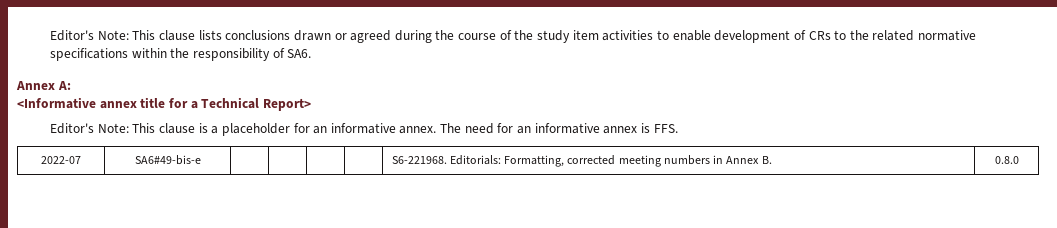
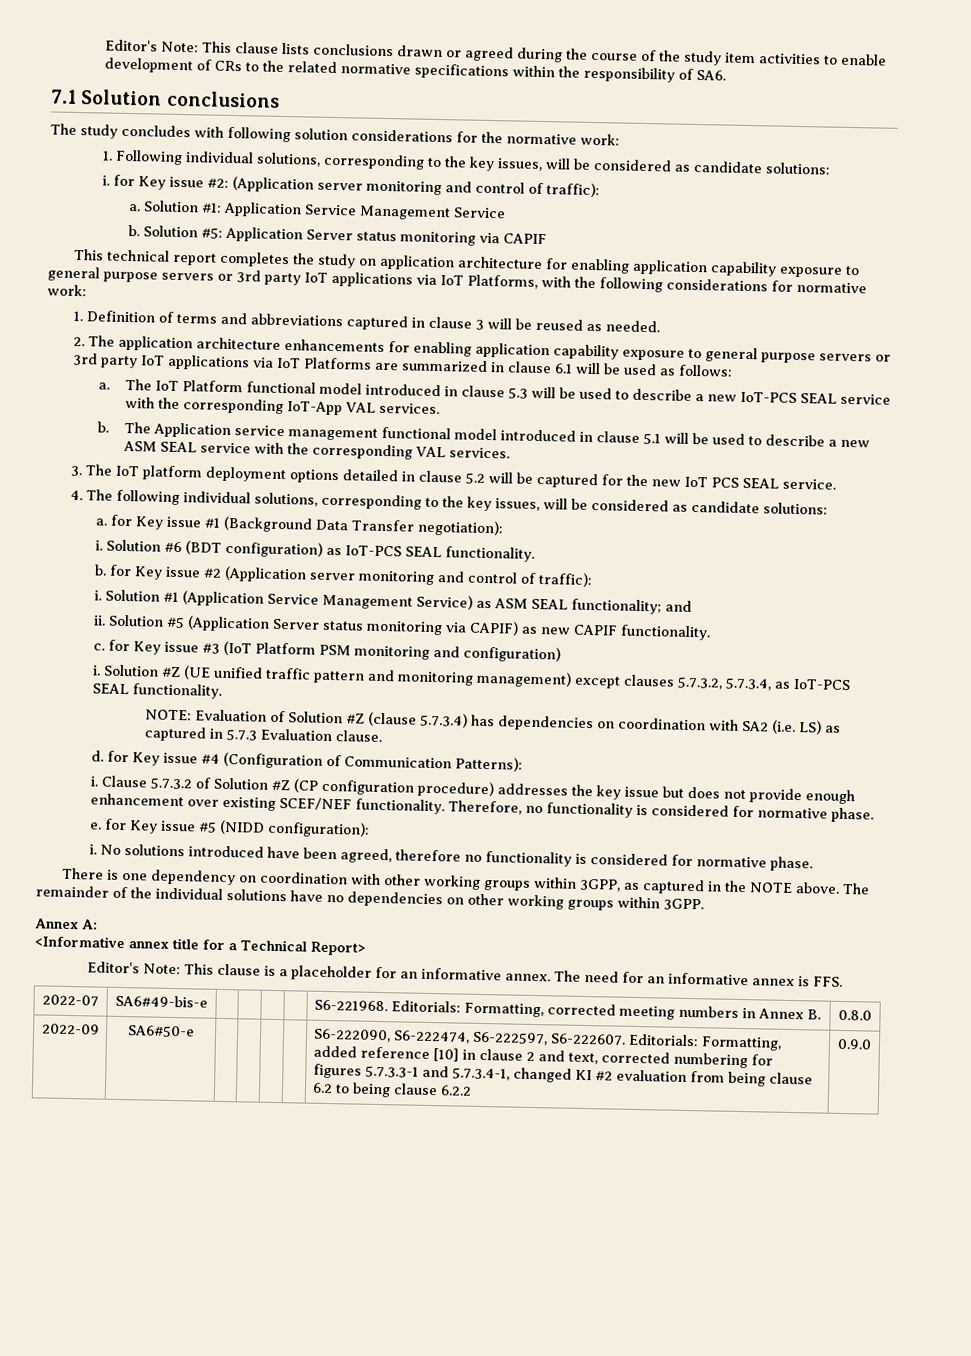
(312, 53) none -> [51,89,280,108] [50,123,620,146] [102,149,832,175] [102,174,601,198] [127,200,506,221] [127,224,547,246] [73,248,860,278] [47,266,867,294] [47,284,87,297] [72,310,660,333] [72,335,891,364] [71,352,733,377] [98,378,891,405] [124,396,440,416] [97,421,870,448] [122,440,510,460] [69,464,836,490] [69,489,828,515] [95,514,505,537] [95,539,536,562] [94,564,594,588] [94,589,693,615] [93,614,712,641] [93,639,562,663] [92,664,852,691] [92,683,223,699] [145,709,842,735] [144,726,383,743] [91,750,524,772] [90,775,856,805] [90,793,875,823] [89,818,371,838] [89,844,814,872] [61,867,870,895] [35,885,704,911] // 7.1 Solution conclusions // The study concludes with following solution considerations for the normative work: // 1. Following individual solutions, corresponding to the key issues, will be considered as candidate solutions: // i. for Key issue #2: (Application server monitoring and control of traffic): // a. Solution #1: Application Service Management Service // b. Solution #5: Application Server status monitoring via CAPIF // This technical report completes the study on application architecture for enabling application capability exposure to general purpose servers or 3rd party IoT applications via IoT Platforms, with the following considerations for normative work: // 1. Definition of terms and abbreviations captured in clause 3 will be reused as needed. // 2. The application architecture enhancements for enabling application capability exposure to general purpose servers or 3rd party IoT applications via IoT Platforms are summarized in clause 6.1 will be used as follows: // a. The IoT Platform functional model introduced in clause 5.3 will be used to describe a new IoT-PCS SEAL service with the corresponding IoT-App VAL services. // b. The Application service management functional model introduced in clause 5.1 will be used to describe a new ASM SEAL service with the corresponding VAL services. // 3. The IoT platform deployment options detailed in clause 5.2 will be captured for the new IoT PCS SEAL service. // 4. The following individual solutions, corresponding to the key issues, will be considered as candidate solutions: // a. for Key issue #1 (Background Data Transfer negotiation): // i. Solution #6 (BDT configuration) as IoT-PCS SEAL functionality. // b. for Key issue #2 (Application server monitoring and control of traffic): // i. Solution #1 (Application Service Management Service) as ASM SEAL functionality; and // ii. Solution #5 (Application Server status monitoring via CAPIF) as new CAPIF functionality. // c. for Key issue #3 (IoT Platform PSM monitoring and configuration) // i. Solution #Z (UE unified traffic pattern and monitoring management) except clauses 5.7.3.2, 5.7.3.4, as IoT-PCS SEAL functionality. // NOTE: Evaluation of Solution #Z (clause 5.7.3.4) has dependencies on coordination with SA2 (i.e. LS) as captured in 5.7.3 Evaluation clause. // d. for Key issue #4 (Configuration of Communication Patterns): // i. Clause 5.7.3.2 of Solution #Z (CP configuration procedure) addresses the key issue but does not provide enough enhancement over existing SCEF/NEF functionality. Therefore, no functionality is considered for normative phase. // e. for Key issue #5 (NIDD configuration): // i. No solutions introduced have been agreed, therefore no functionality is considered for normative phase. // There is one dependency on coordination with other working groups within 3GPP, as captured in the NOTE above. The remainder of the individual solutions have no dependencies on other working groups within 3GPP.
(1019, 160) none -> [41,1023,100,1035] [127,1025,195,1038] [312,1028,782,1051] [312,1045,773,1069] [312,1063,813,1087] [311,1082,472,1098] [837,1038,872,1050] // 2022-09 | SA6#50-e | | | | | S6-222090, S6-222474, S6-222597, S6-222607. Editorials: Formatting, added reference [10] in clause 2 and text, corrected numbering for figures 5.7.3.3-1 and 5.7.3.4-1, changed KI #2 evaluation from being clause 6.2 to being clause 6.2.2 | 0.9.0

